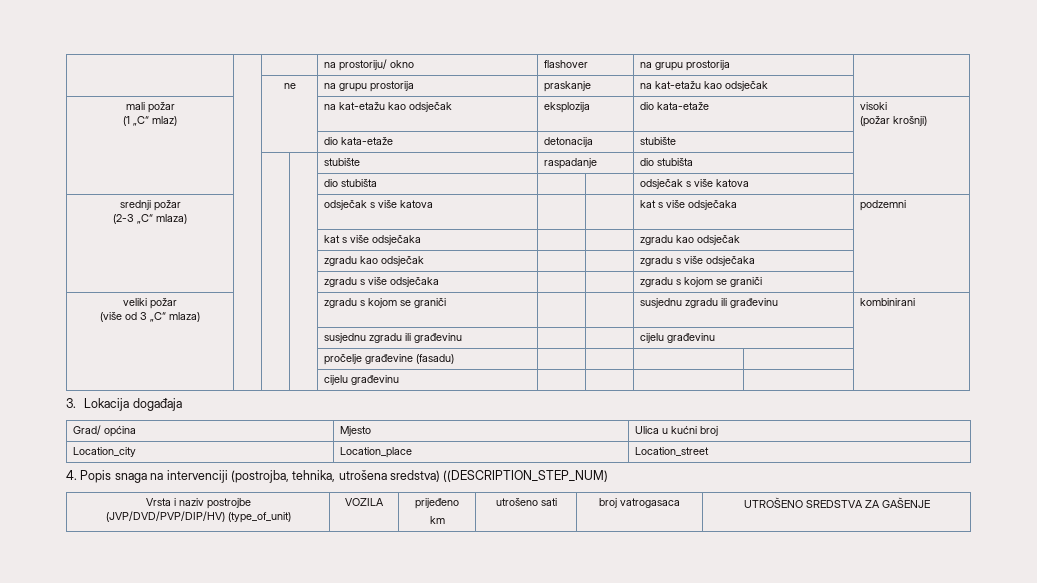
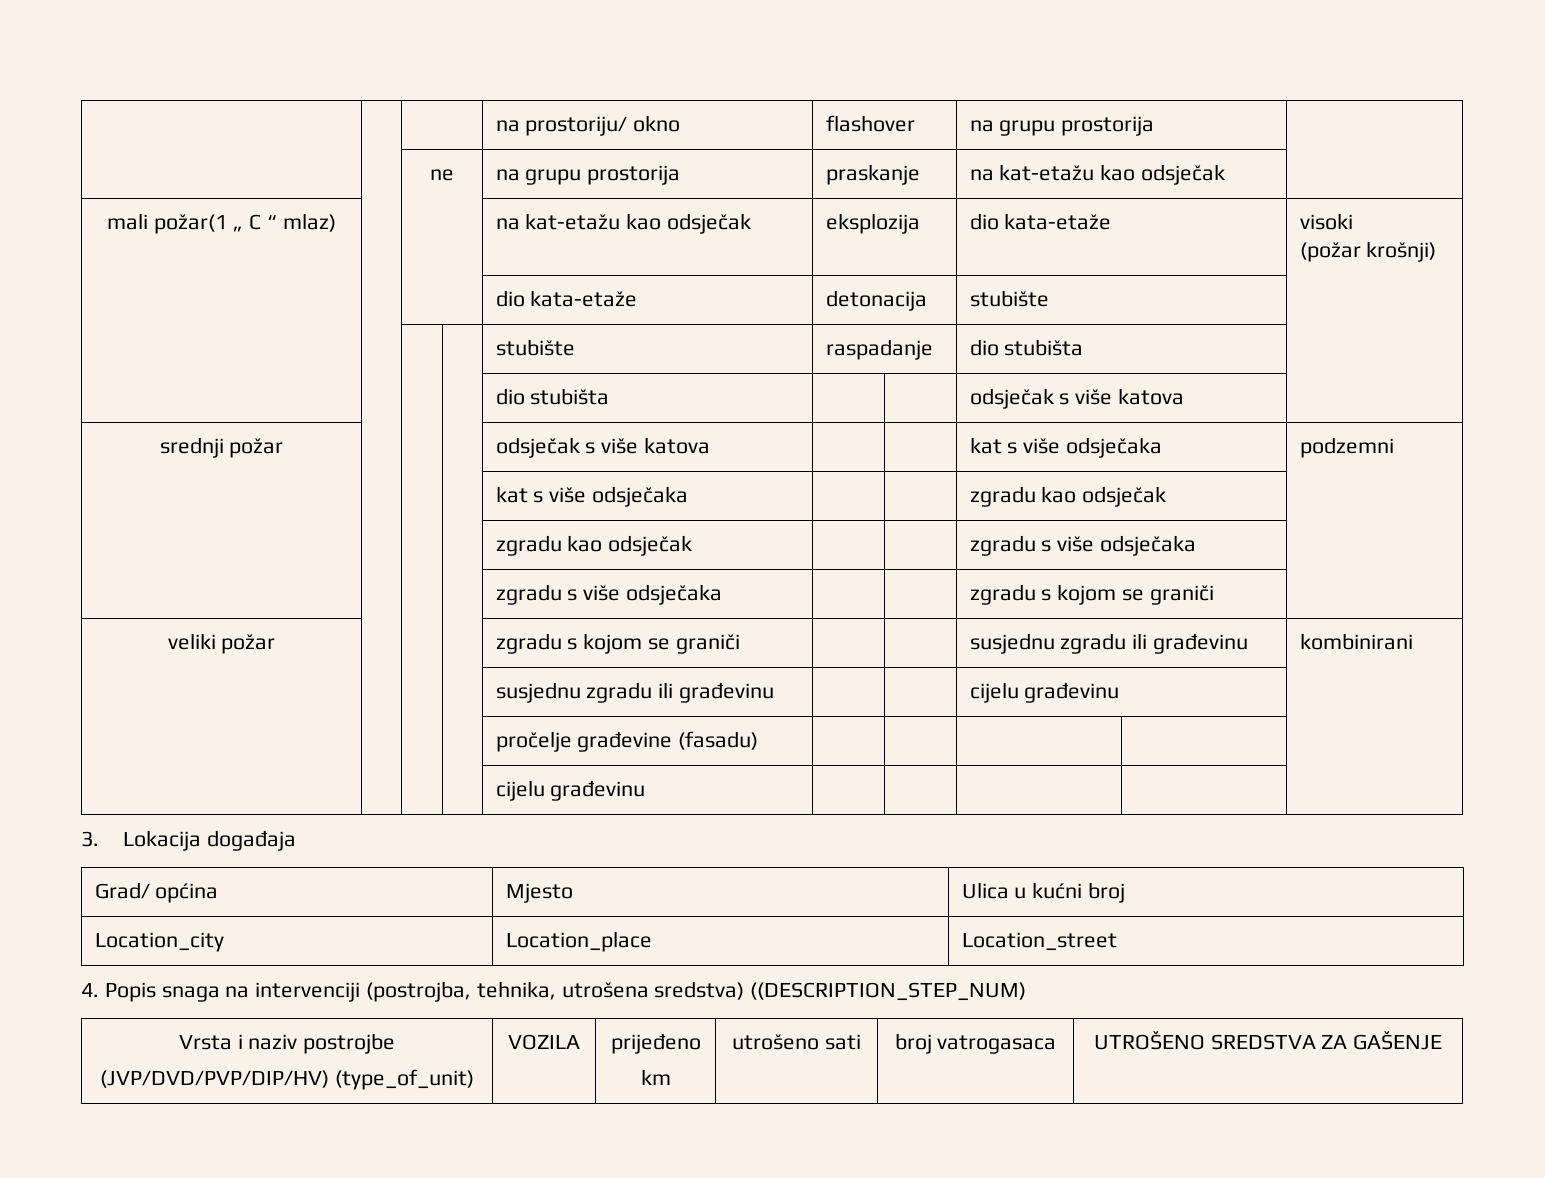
[147,102,175,113] [123,116,149,126] požar // (1 „C“ -> [154,214,277,234] požar(1 „ C “
[113,214,187,224] // (2-3 „C“ mlaza) -> (284, 448) none
[100,312,200,322] // (više od 3 „C“ mlaza) -> (276, 644) none

